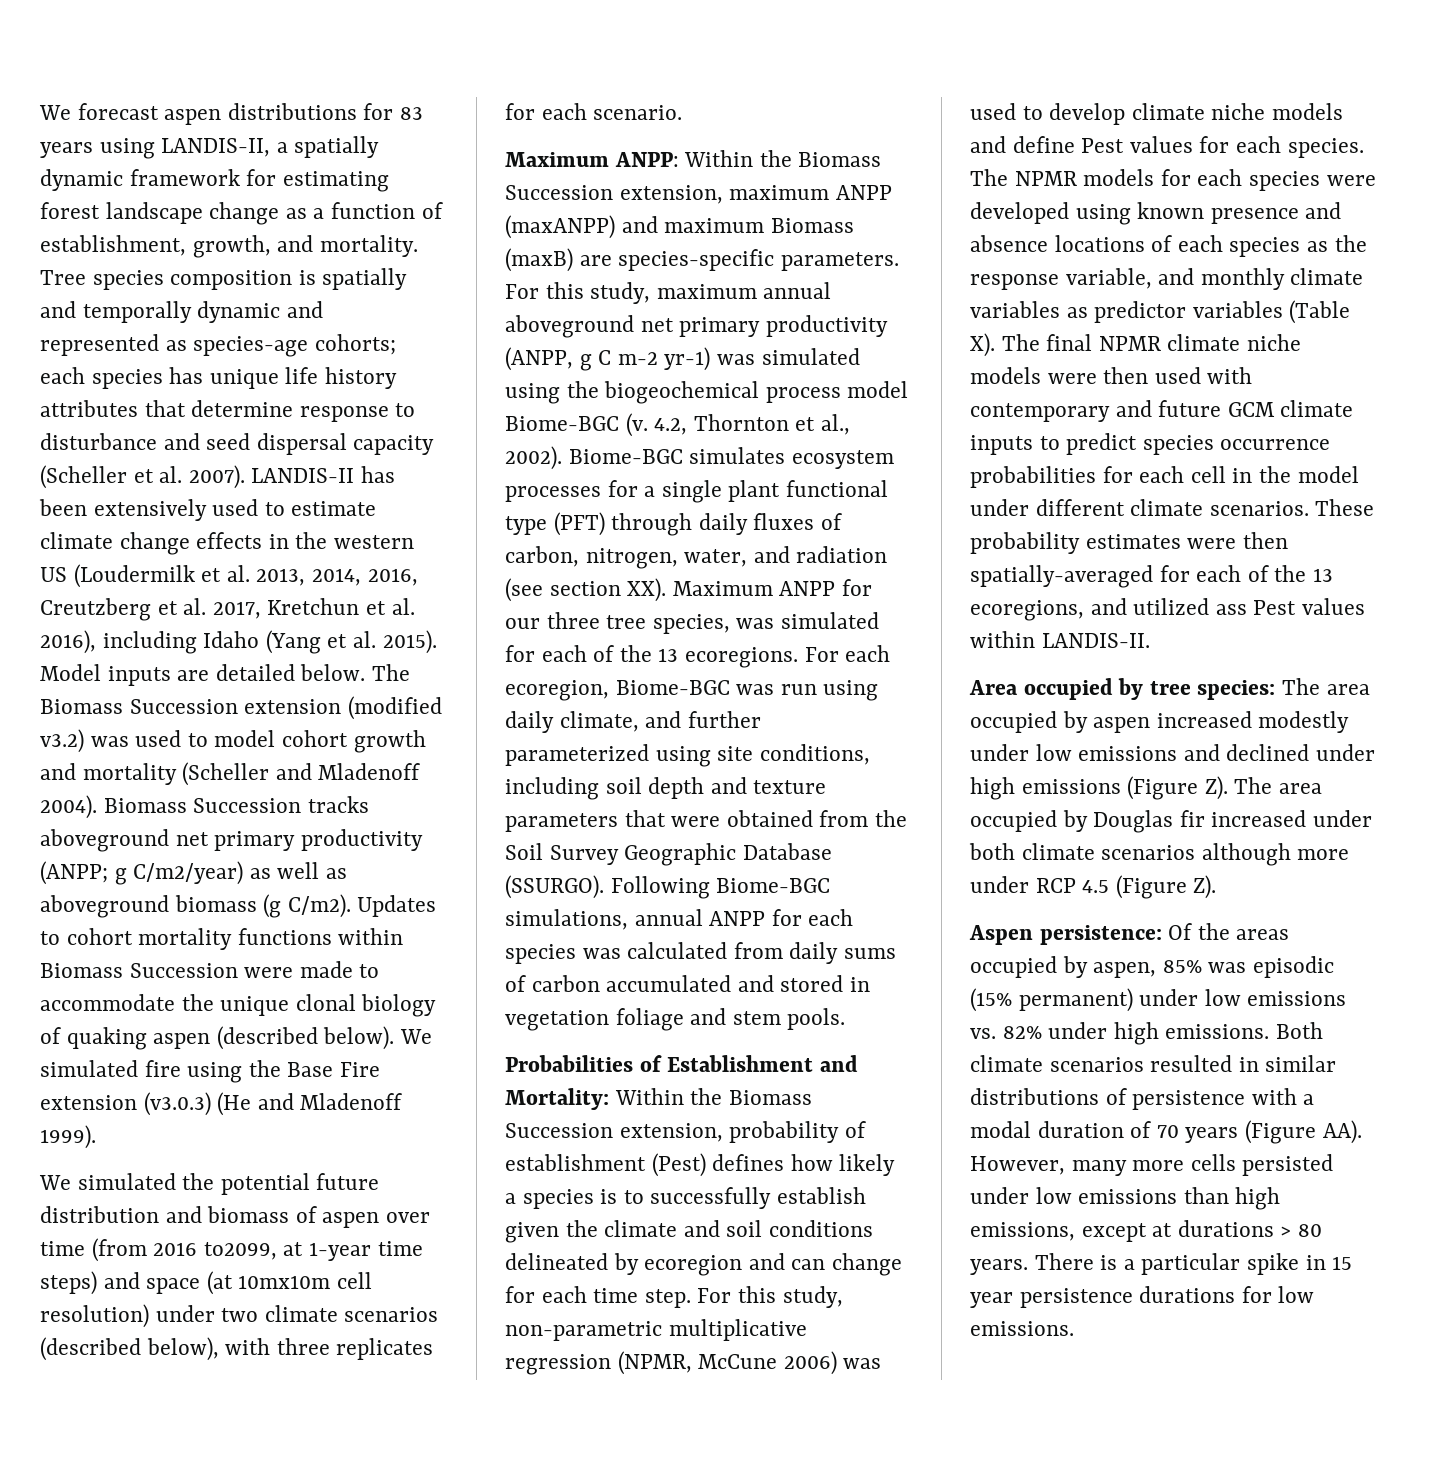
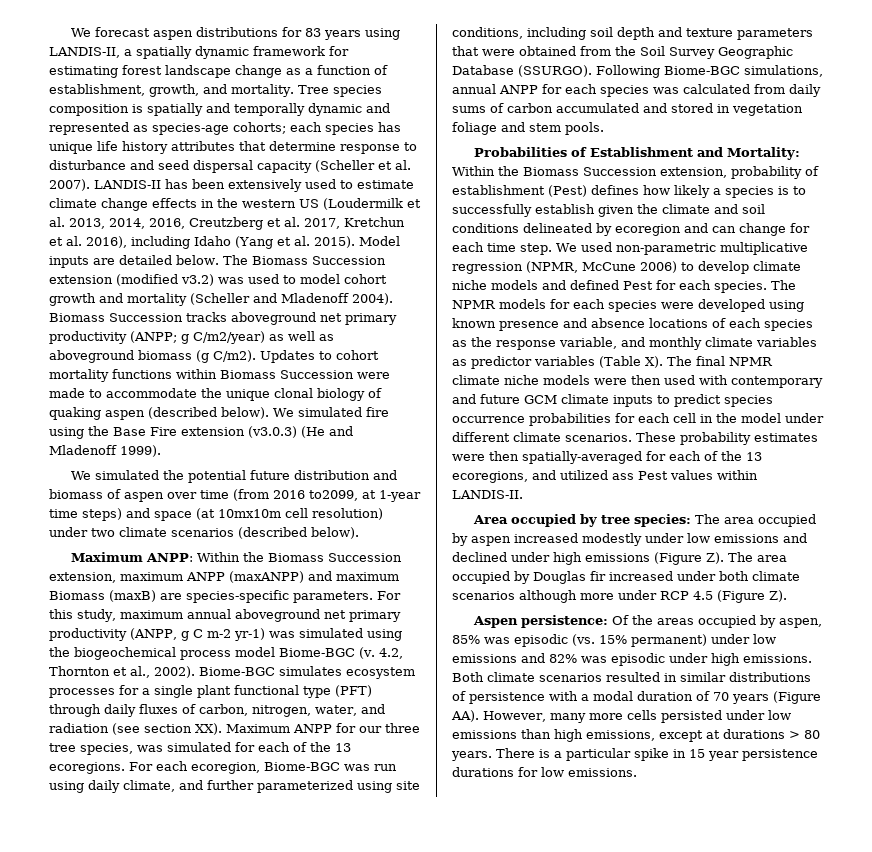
[146,1337,434,1361] [505,103,683,120] below), with three replicates for each scenario. -> [311,527,359,539] below).
[697,1286,843,1308] For this study, -> [556,242,612,252] We used
[843,1358,882,1369] [970,103,1016,120] was used -> (677, 267) none
[1012,136,1193,153] define Pest values -> [570,280,653,290] defined Pest
[970,988,1012,1012] (15% -> [572,634,627,646] (vs. 15%
[970,1026,1042,1039] vs. 82% -> [521,653,665,666] and 82% was episodic

